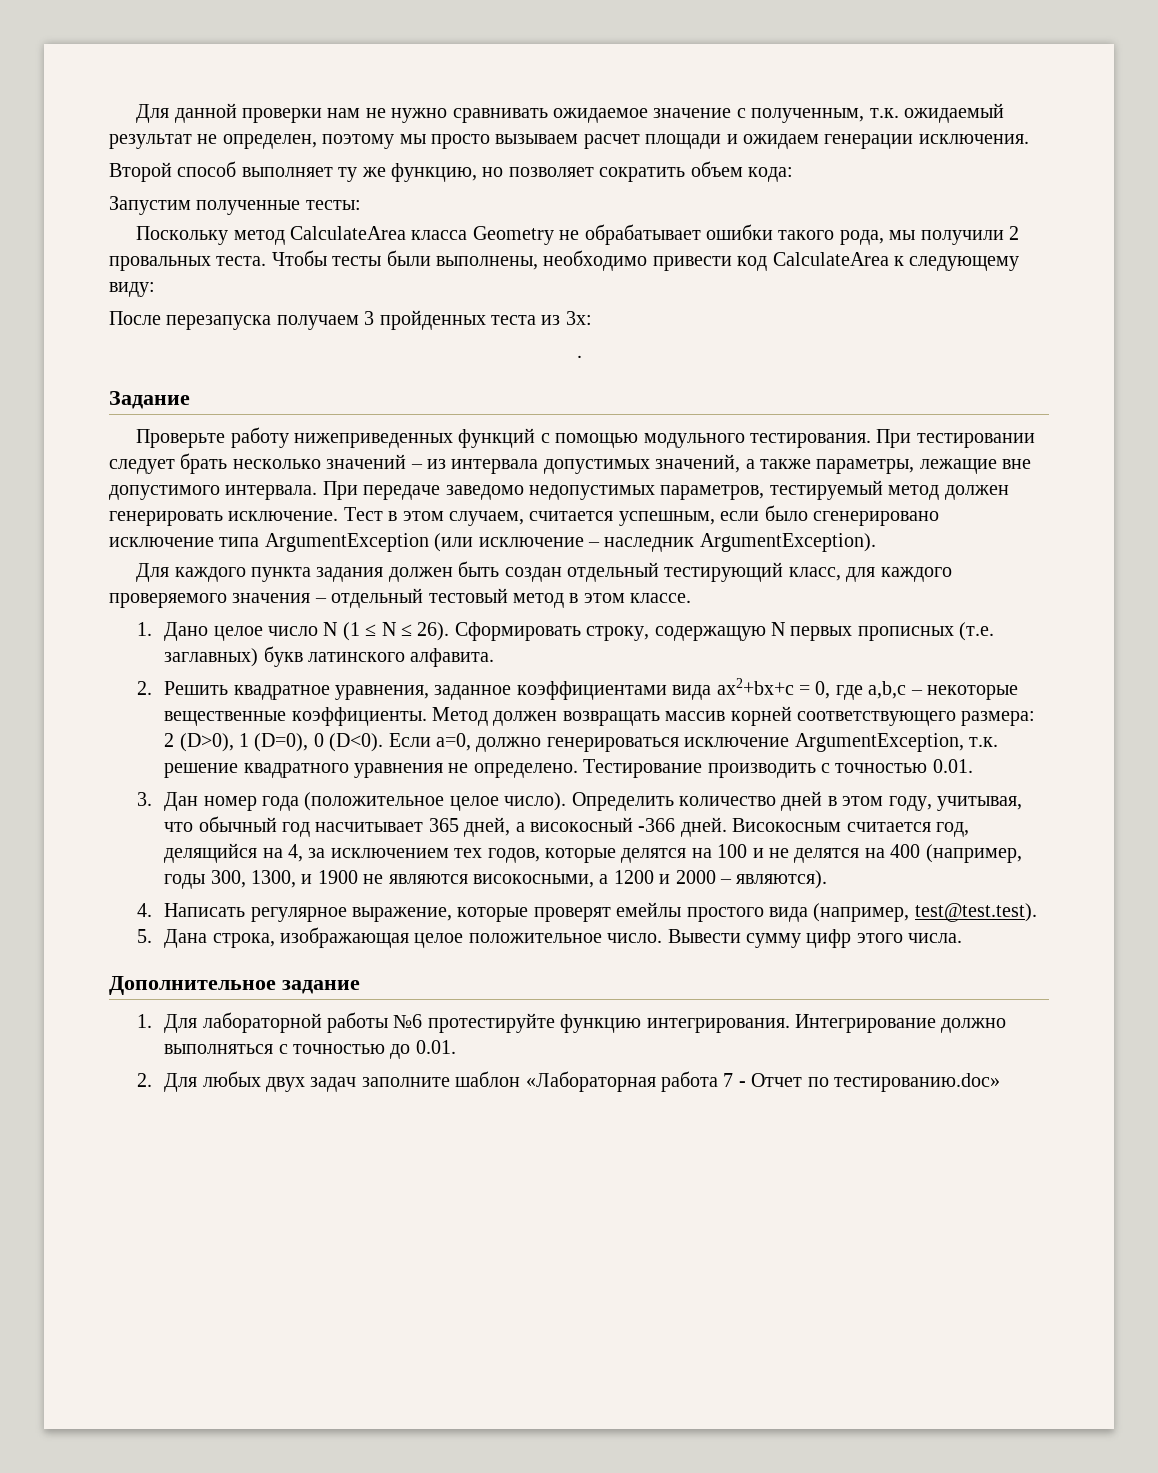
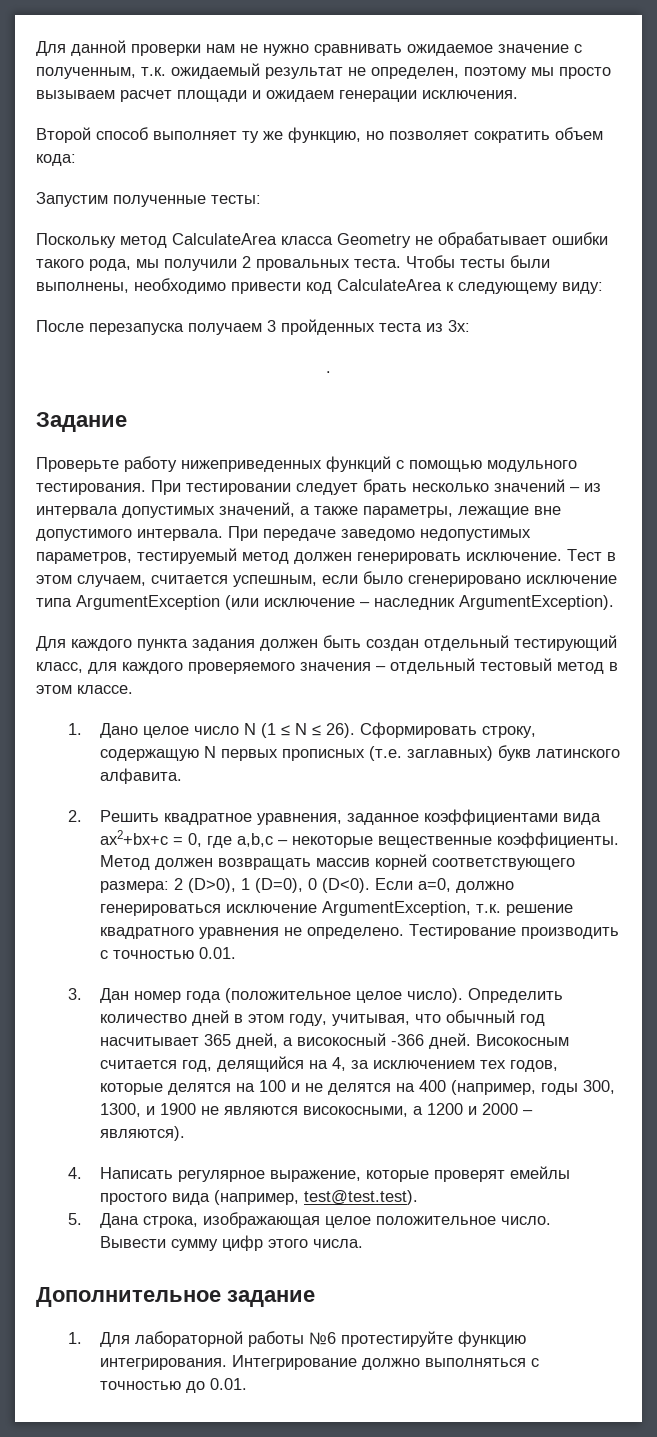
[136,1071,1001,1092] // 2. Для любых двух задач заполните шаблон «Лабораторная работа 7 - Отчет по тестированию.doc» -> (247, 1384) none

